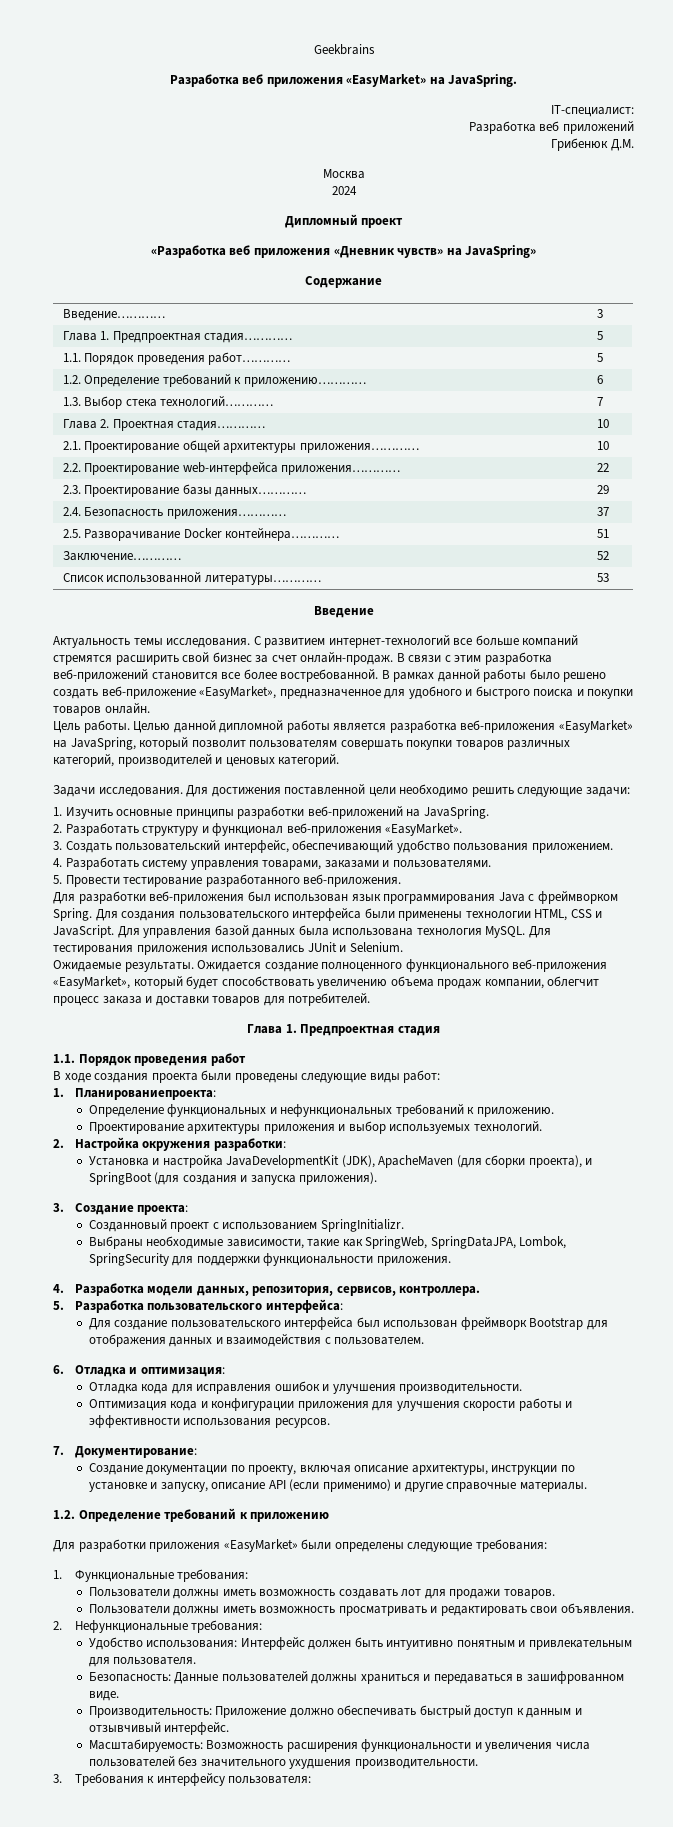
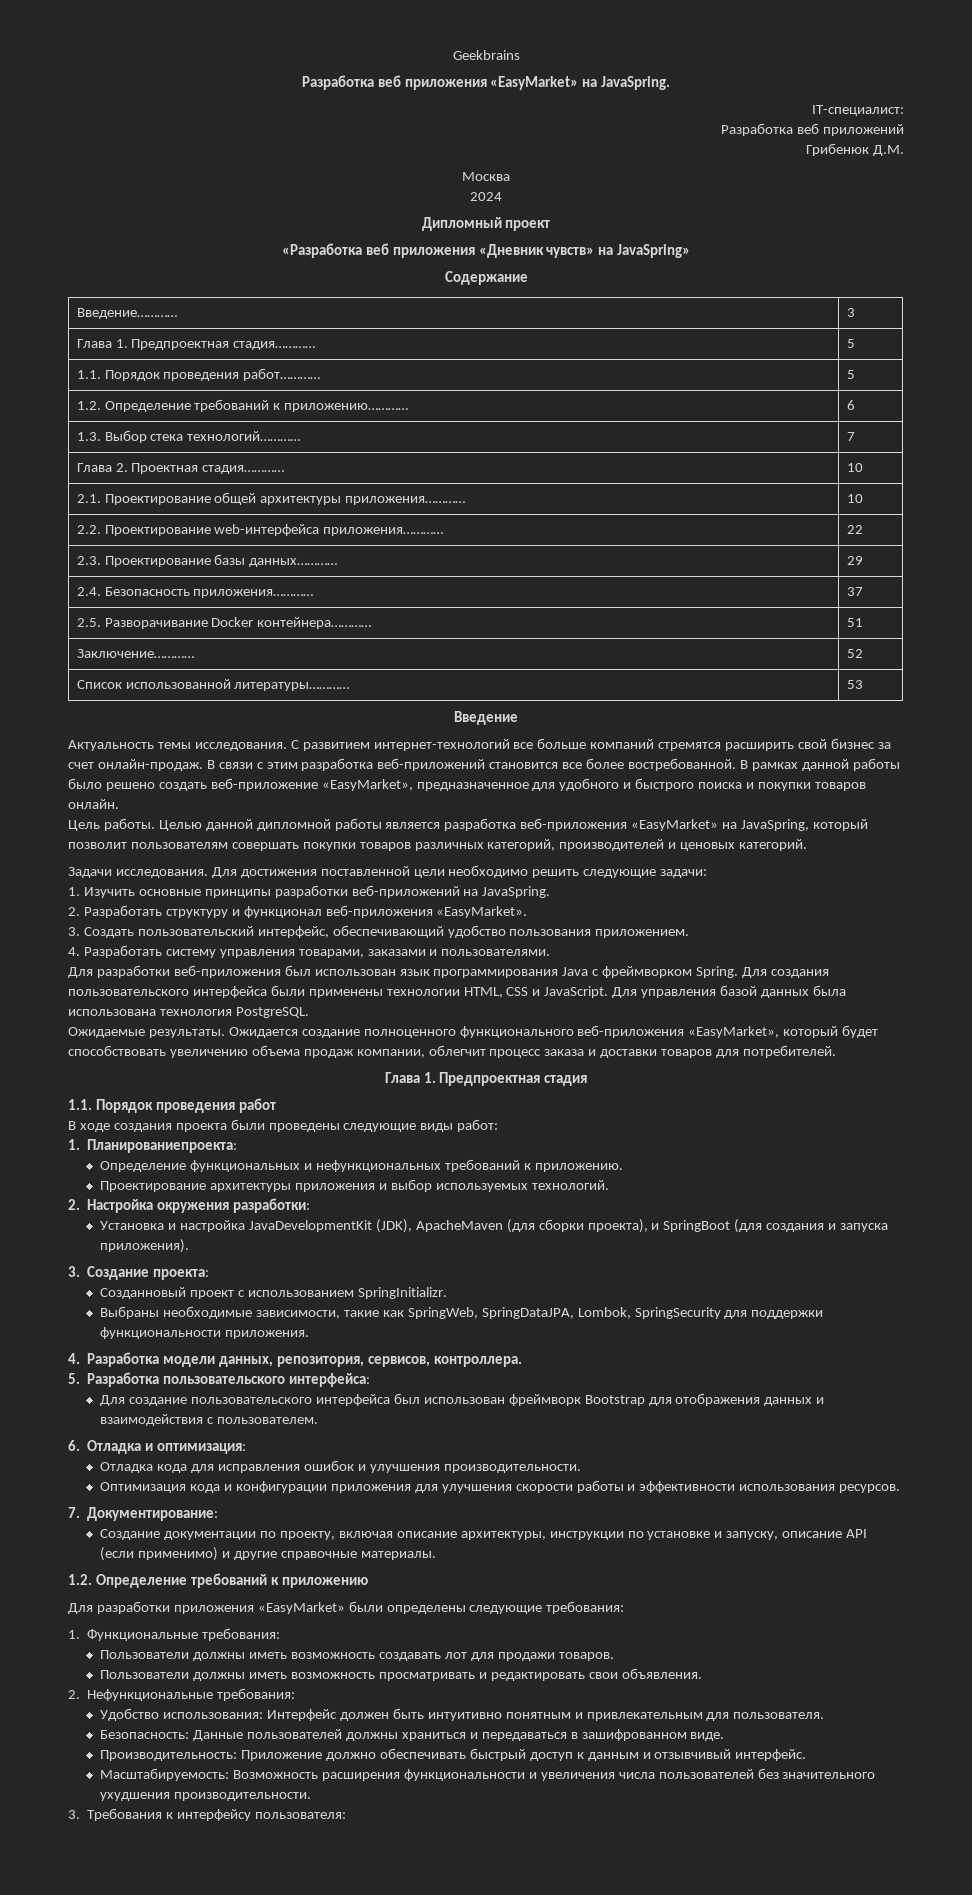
[53,874,402,887] // 5. Провести тестирование разработанного веб-приложения. -> (551, 952) none
[485,926,551,938] [53,942,403,955] MySQL. Для тестирования приложения использовались JUnit и Selenium. -> [235,1007,309,1018] PostgreSQL.

